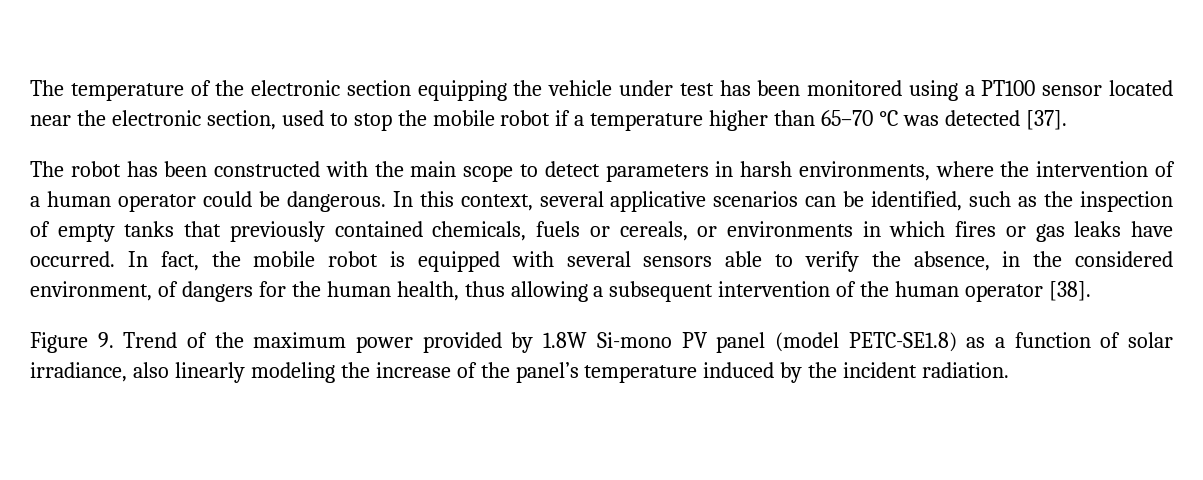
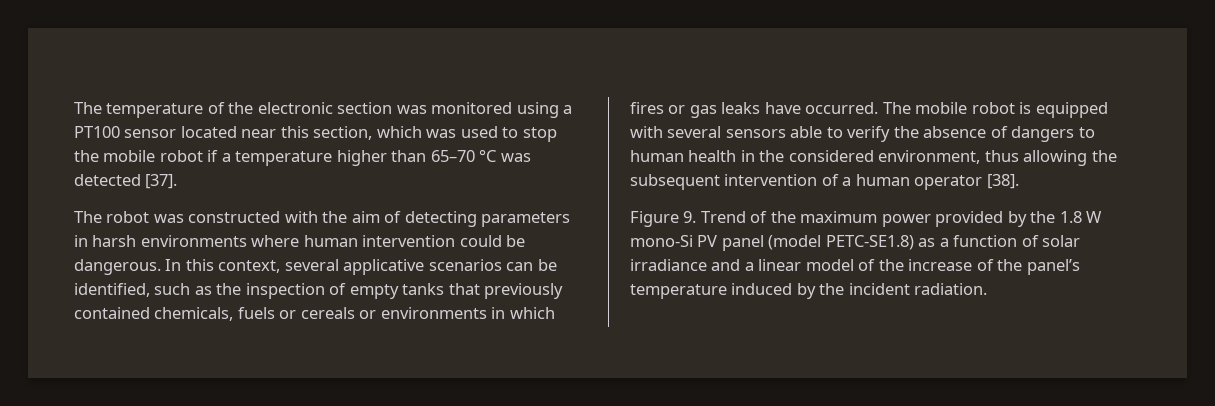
[417,80,801,101] equipping the vehicle under test has been -> [396,105,427,114] was
[76,110,276,130] the electronic section, -> [280,126,457,140] this section, which was
[126,161,208,177] has been -> [153,214,184,223] was
[410,161,1176,182] [30,191,196,212] main scope to detect parameters in harsh environments, where the intervention of a human operator -> [351,211,571,227] [74,235,456,247] aim of detecting parameters in harsh environments where human intervention
[619,221,688,241] cereals, -> [300,307,355,319] cereals
[127,251,241,271] In fact, the -> [882,102,911,114] The
[913,251,1174,271] [30,281,459,302] absence, in the considered environment, of dangers for the human health, -> [923,126,1095,142] [630,150,981,164] absence of dangers to human health in the considered environment,
[593,286,604,297] a -> [1091,150,1117,162] the
[860,281,890,297] the -> [842,177,852,186] a
[543,332,672,348] 1.8W Si-mono -> [1030,211,1103,223] [630,235,693,247] the 1.8 W mono-Si
[30,362,335,383] irradiance, also linearly modeling -> [630,259,876,271] irradiance and a linear model of

